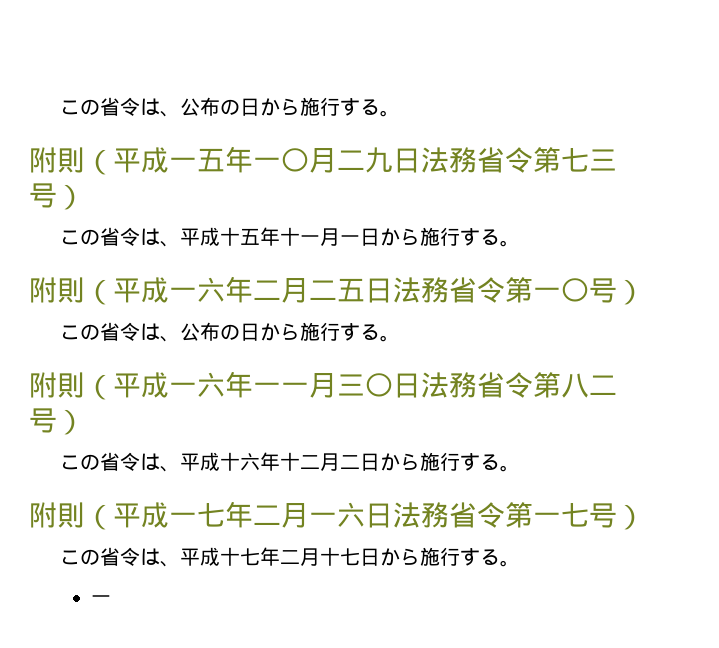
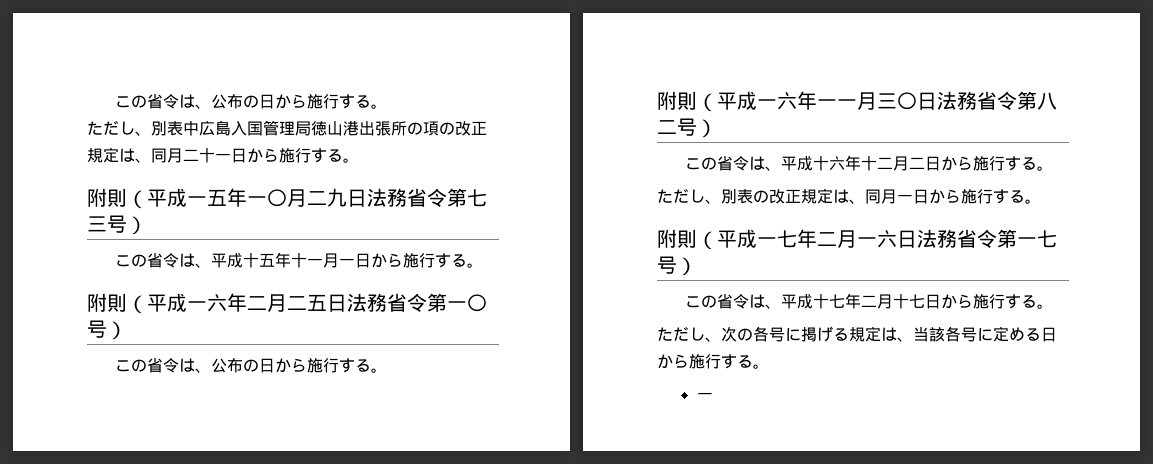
[60,97,401,117] この省令は、公布の日から施行する。 -> [115,93,388,109] [87,120,487,136] [87,147,359,163] この省令は、公布の日から施行する。 // ただし、別表中広島入国管理局徳山港出張所の項の改正規定は、同月二十一日から施行する。
(521, 468) none -> [657,188,1041,204] // ただし、別表の改正規定は、同月一日から施行する。
(521, 563) none -> [657,326,1057,342] [657,354,769,369] // ただし、次の各号に掲げる規定は、当該各号に定める日から施行する。

